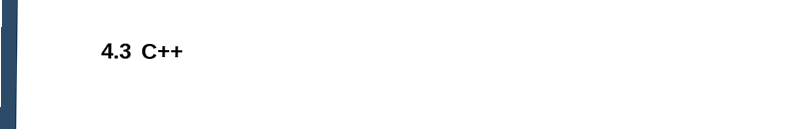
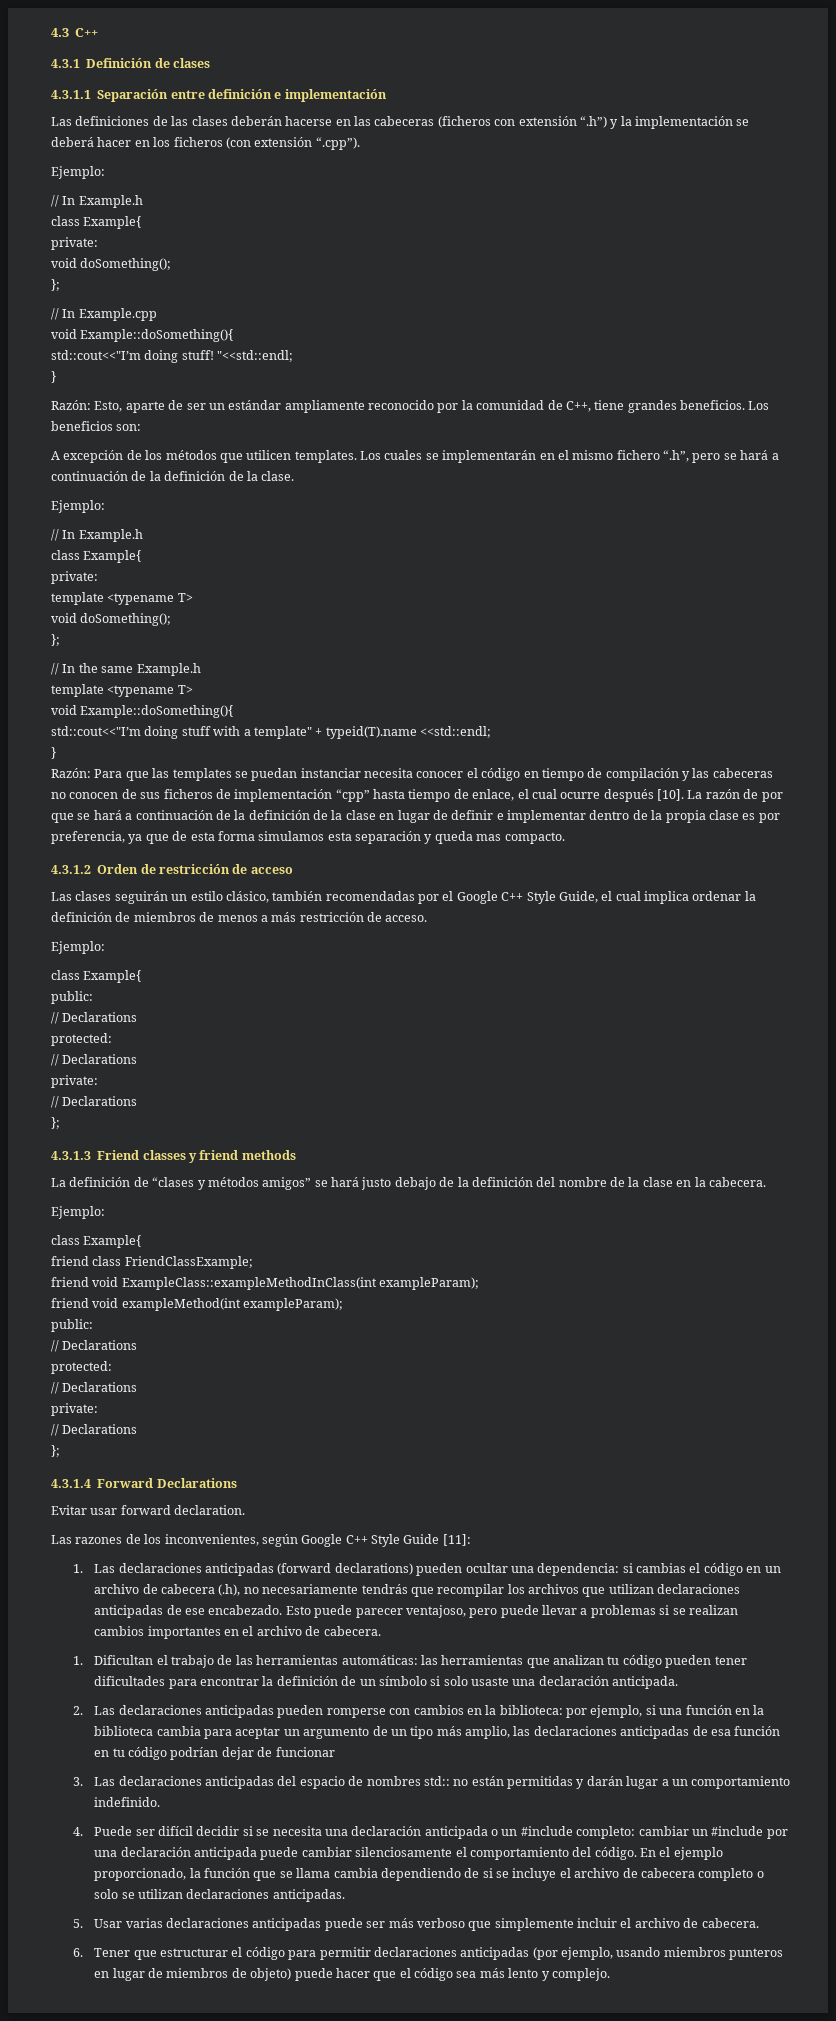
(185, 51) none -> [51,58,210,68] [51,89,387,102] [51,116,750,129] [51,137,360,150] [51,166,105,179] [51,195,143,208] [51,216,142,229] [51,237,98,250] [51,258,172,271] [51,279,60,291] [51,308,157,321] [51,329,234,342] [51,350,294,363] [51,371,56,383] [51,400,770,413] [51,421,142,431] [51,450,779,463] [51,471,295,481] [51,500,105,513] [51,529,143,542] [51,550,142,563] [51,571,98,584] [51,592,193,605] [51,613,172,626] [51,634,60,646] [51,663,201,676] [51,684,193,697] [51,705,234,718] [51,726,491,739] [51,747,56,759] [51,768,773,781] [51,789,783,802] [51,810,780,823] [51,831,565,844] [51,864,293,874] [51,891,756,904] [51,912,428,922] [51,941,105,954] [51,970,142,983] [51,991,93,1004] [51,1012,138,1024] [51,1033,112,1046] [51,1054,138,1066] [51,1075,98,1088] [51,1096,138,1108] [51,1117,60,1129] [51,1150,296,1163] [51,1177,766,1190] [51,1206,105,1219] [51,1235,142,1248] [51,1256,253,1269] [51,1277,480,1290] [51,1298,344,1311] [51,1319,93,1332] [51,1340,138,1352] [51,1361,112,1374] [51,1382,138,1394] [51,1403,98,1416] [51,1424,138,1436] [51,1445,60,1457] [51,1478,237,1488] [51,1505,246,1515] [51,1534,471,1547] [72,1563,781,1576] [94,1584,741,1597] [94,1605,738,1618] [94,1626,381,1639] [72,1655,747,1668] [94,1676,679,1689] [72,1705,765,1718] [94,1726,781,1739] [94,1747,335,1760] [72,1776,791,1789] [94,1797,161,1807] [72,1826,788,1839] [94,1847,723,1860] [94,1868,764,1881] [94,1889,345,1902] [72,1918,759,1931] [72,1947,784,1960] [94,1968,610,1981] // 4.3.1 Definición de clases // 4.3.1.1 Separación entre definición e implementación // Las definiciones de las clases deberán hacerse en las cabeceras (ficheros con extensión “.h”) y la implementación se deberá hacer en los ficheros (con extensión “.cpp”). // Ejemplo: // // In Example.h // class Example{ // private: // void doSomething(); // }; // // In Example.cpp // void Example::doSomething(){ // std::cout<<"I’m doing stuff! "<<std::endl; // } // Razón: Esto, aparte de ser un estándar ampliamente reconocido por la comunidad de C++, tiene grandes beneficios. Los beneficios son: // A excepción de los métodos que utilicen templates. Los cuales se implementarán en el mismo fichero “.h”, pero se hará a continuación de la definición de la clase. // Ejemplo: // // In Example.h // class Example{ // private: // template <typename T> // void doSomething(); // }; // // In the same Example.h // template <typename T> // void Example::doSomething(){ // std::cout<<"I’m doing stuff with a template" + typeid(T).name <<std::endl; // } // Razón: Para que las templates se puedan instanciar necesita conocer el código en tiempo de compilación y las cabeceras no conocen de sus ficheros de implementación “cpp” hasta tiempo de enlace, el cual ocurre después [10]. La razón de por que se hará a continuación de la definición de la clase en lugar de definir e implementar dentro de la propia clase es por preferencia, ya que de esta forma simulamos esta separación y queda mas compacto. // 4.3.1.2 Orden de restricción de acceso // Las clases seguirán un estilo clásico, también recomendadas por el Google C++ Style Guide, el cual implica ordenar la definición de miembros de menos a más restricción de acceso. // Ejemplo: // class Example{ // public: // // Declarations // protected: // // Declarations // private: // // Declarations // }; // 4.3.1.3 Friend classes y friend methods // La definición de “clases y métodos amigos” se hará justo debajo de la definición del nombre de la clase en la cabecera. // Ejemplo: // class Example{ // friend class FriendClassExample; // friend void ExampleClass::exampleMethodInClass(int exampleParam); // friend void exampleMethod(int exampleParam); // public: // // Declarations // protected: // // Declarations // private: // // Declarations // }; // 4.3.1.4 Forward Declarations // Evitar usar forward declaration. // Las razones de los inconvenientes, según Google C++ Style Guide [11]: // 1. Las declaraciones anticipadas (forward declarations) pueden ocultar una dependencia: si cambias el código en un archivo de cabecera (.h), no necesariamente tendrás que recompilar los archivos que utilizan declaraciones anticipadas de ese encabezado. Esto puede parecer ventajoso, pero puede llevar a problemas si se realizan cambios importantes en el archivo de cabecera. // 1. Dificultan el trabajo de las herramientas automáticas: las herramientas que analizan tu código pueden tener dificultades para encontrar la definición de un símbolo si solo usaste una declaración anticipada. // 2. Las declaraciones anticipadas pueden romperse con cambios en la biblioteca: por ejemplo, si una función en la biblioteca cambia para aceptar un argumento de un tipo más amplio, las declaraciones anticipadas de esa función en tu código podrían dejar de funcionar // 3. Las declaraciones anticipadas del espacio de nombres std:: no están permitidas y darán lugar a un comportamiento indefinido. // 4. Puede ser difícil decidir si se necesita una declaración anticipada o un #include completo: cambiar un #include por una declaración anticipada puede cambiar silenciosamente el comportamiento del código. En el ejemplo proporcionado, la función que se llama cambia dependiendo de si se incluye el archivo de cabecera completo o solo se utilizan declaraciones anticipadas. // 5. Usar varias declaraciones anticipadas puede ser más verboso que simplemente incluir el archivo de cabecera. // 6. Tener que estructurar el código para permitir declaraciones anticipadas (por ejemplo, usando miembros punteros en lugar de miembros de objeto) puede hacer que el código sea más lento y complejo.

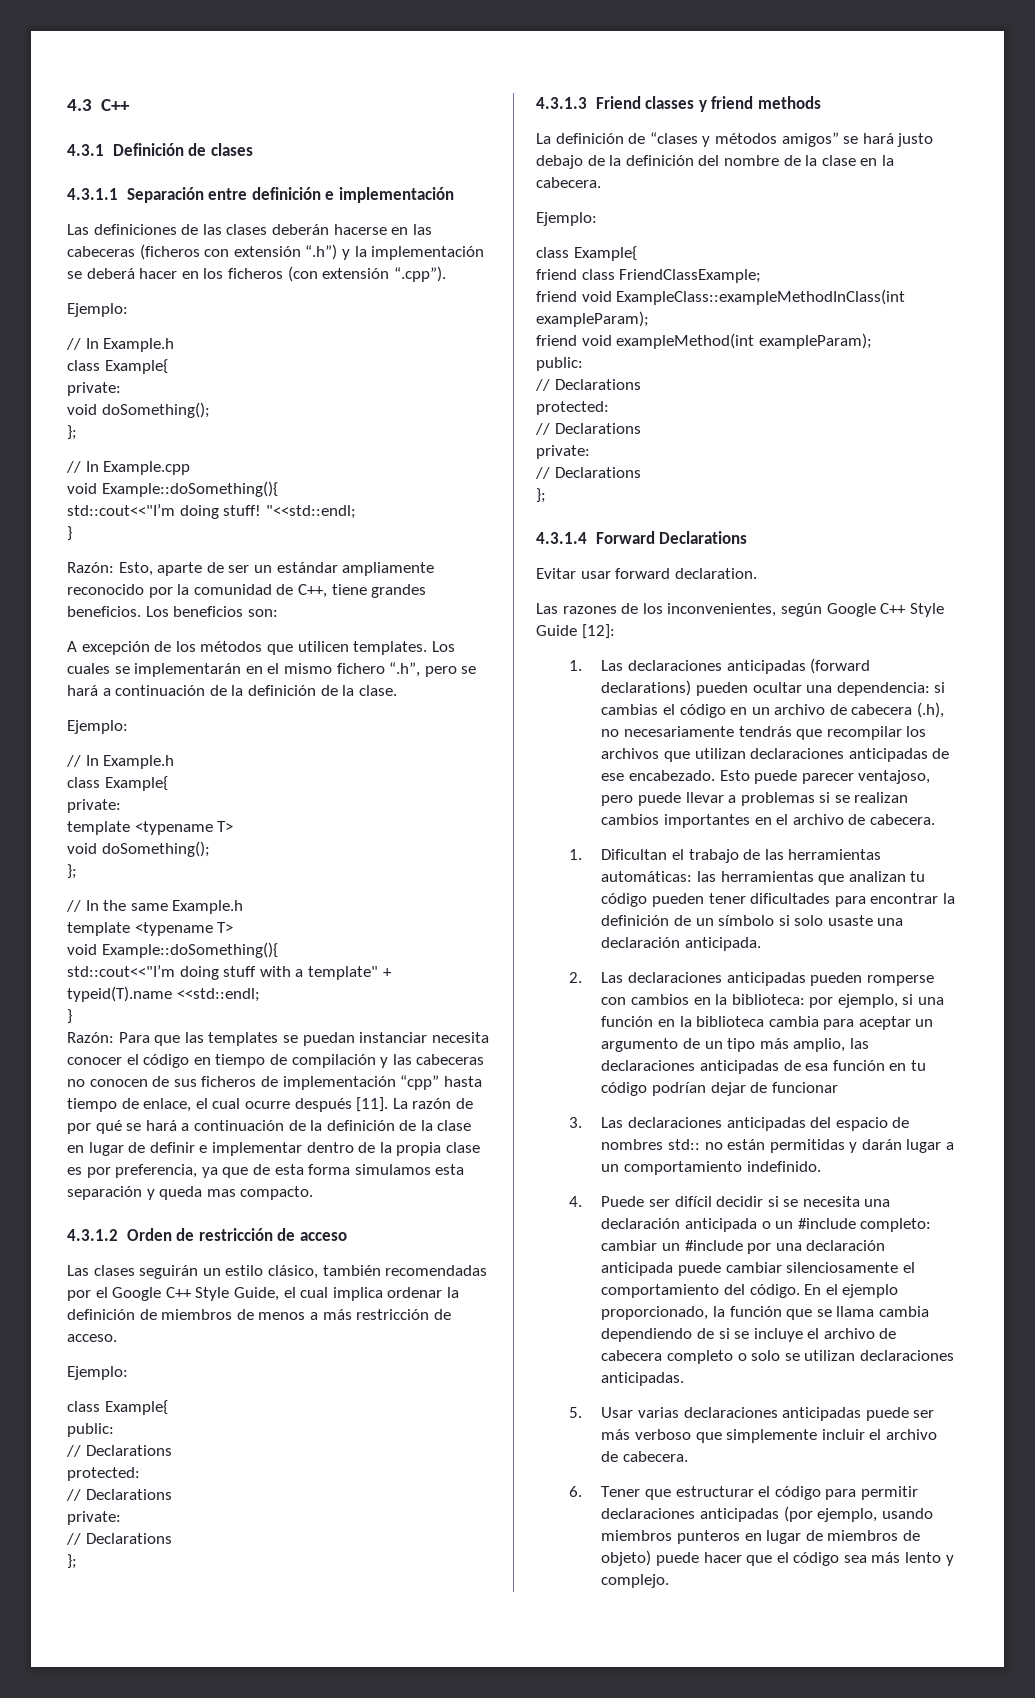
[657,789,684,801] [10]. -> [356,1097,389,1112] [11].
[51,813,74,823] que -> [95,1120,122,1134] qué
[442,1534,471,1546] [11]: -> [581,624,615,639] [12]:

